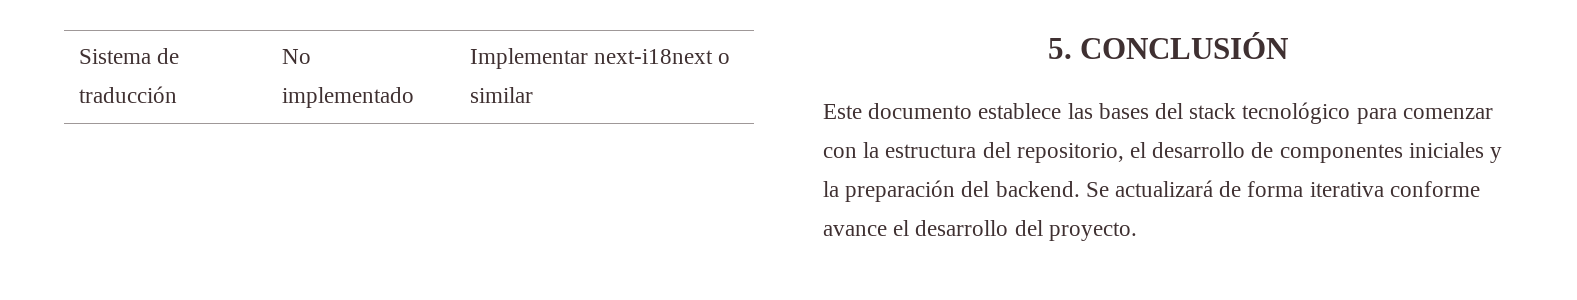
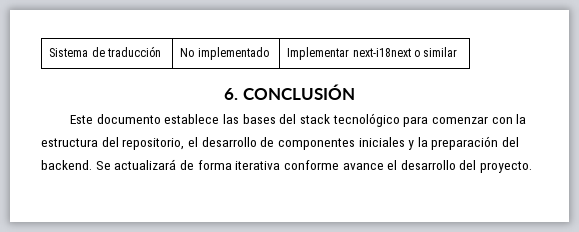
[1047,38,1072,59] 5. -> [224,88,239,100] 6.

